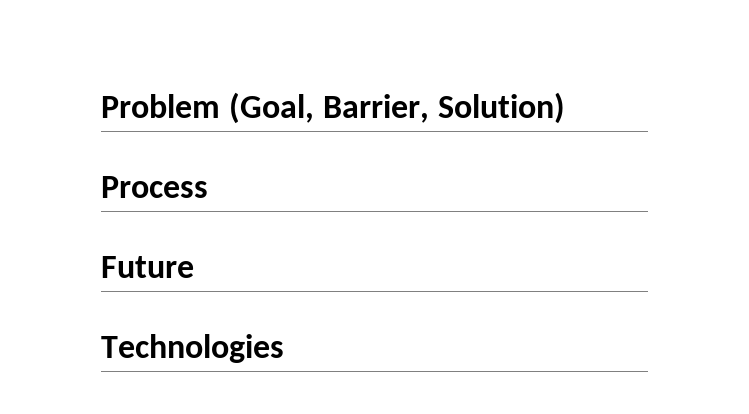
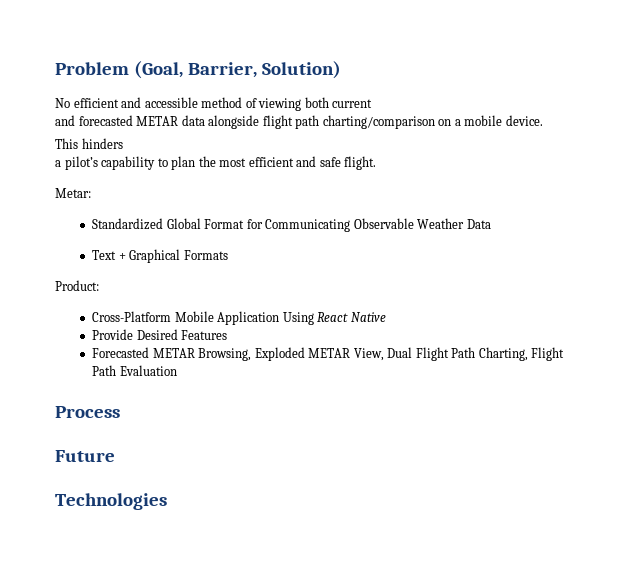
(566, 108) none -> [55,97,373,111] [55,115,543,129] [55,138,123,149] [55,156,377,170] [55,188,91,198] [92,218,491,232] [92,249,228,263] [55,280,99,291] [92,311,386,325] [92,329,228,340] [92,347,565,361] [92,365,177,376] // No efficient and accessible method of viewing both current // and forecasted METAR data alongside flight path charting/comparison on a mobile device. // This hinders // a pilot’s capability to plan the most efficient and safe flight. // Metar: // Standardized Global Format for Communicating Observable Weather Data // Text + Graphical Formats // Product: // Cross-Platform Mobile Application Using React Native // Provide Desired Features // Forecasted METAR Browsing, Exploded METAR View, Dual Flight Path Charting, Flight Path Evaluation

